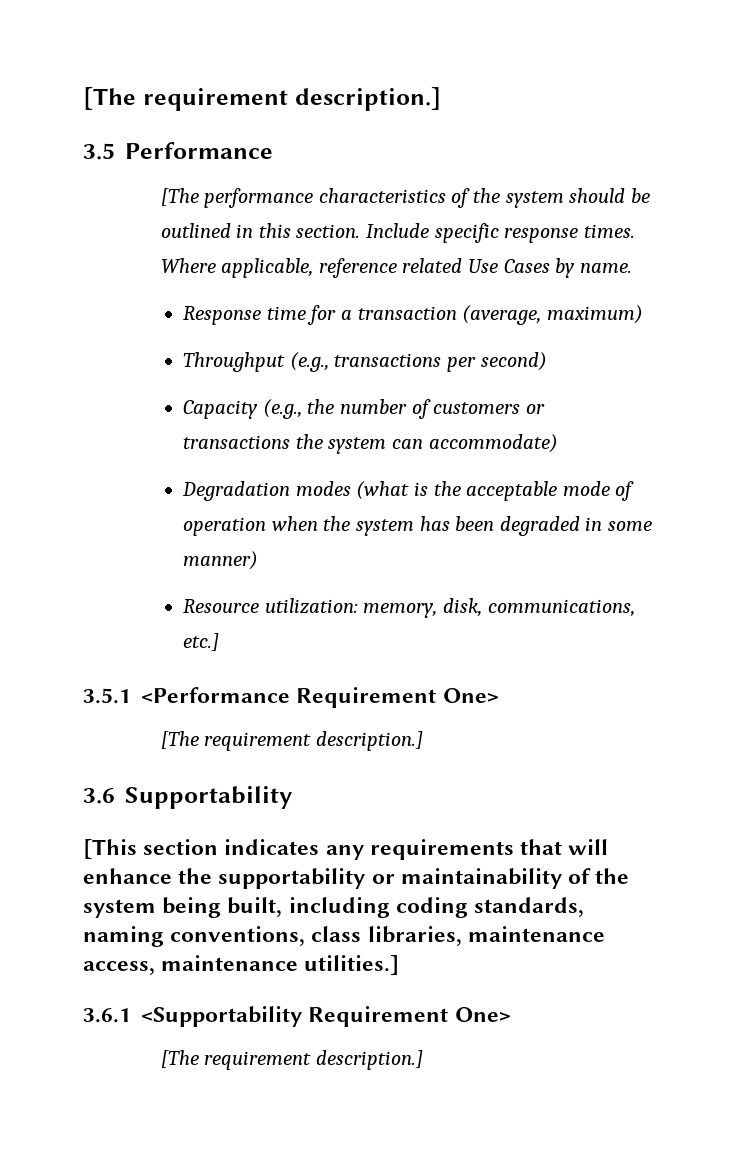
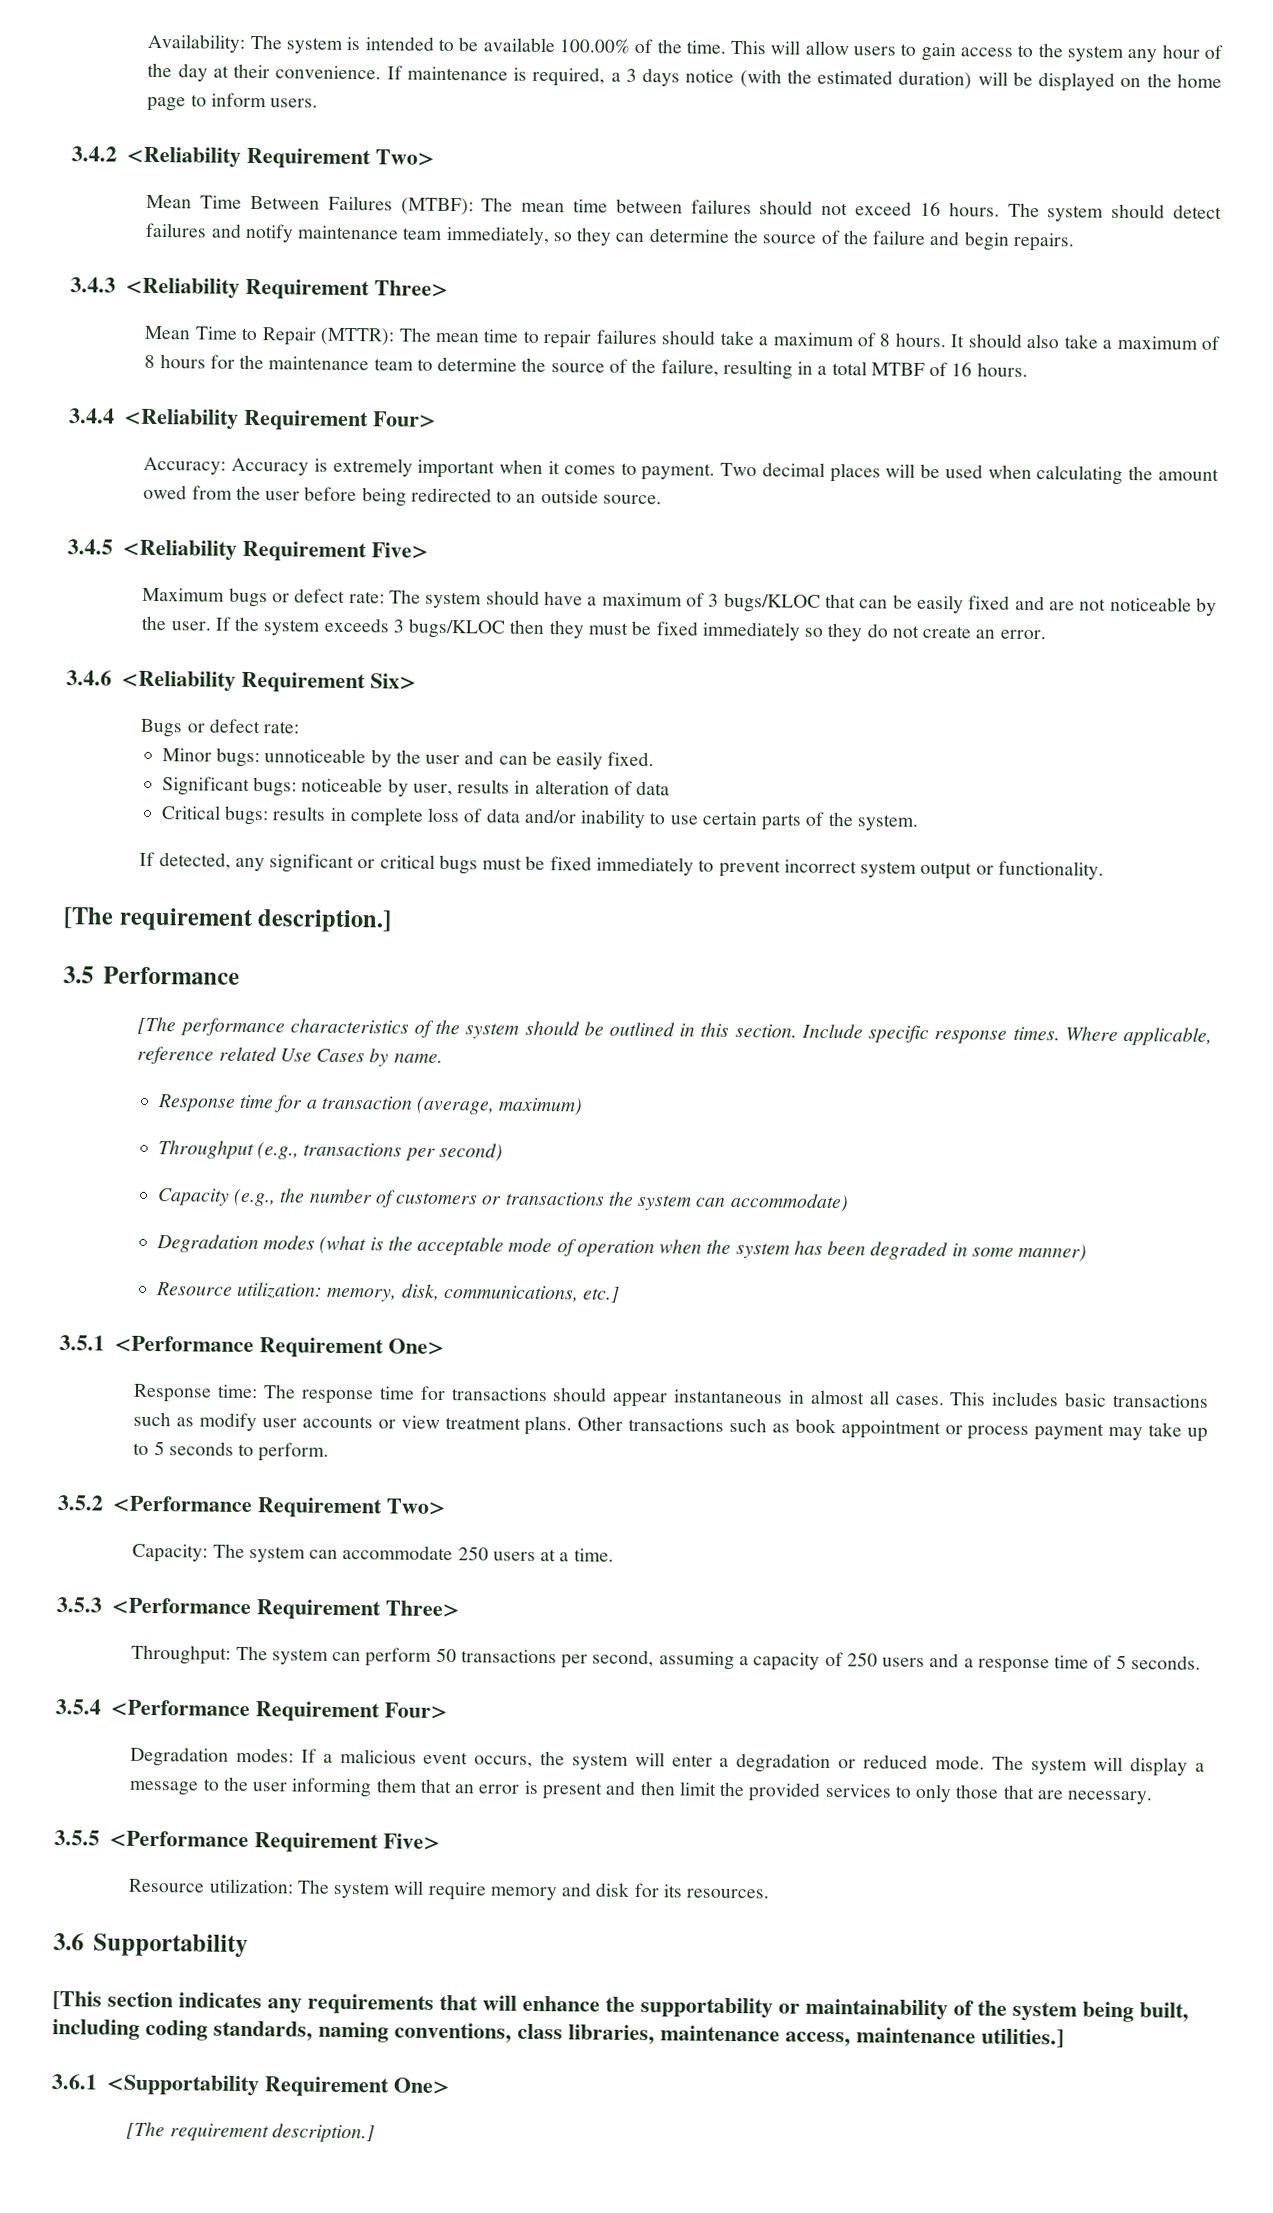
(83, 98) none -> [147,33,1223,63] [147,62,1222,92] [147,92,319,112] [71,146,435,170] [146,194,1222,222] [145,222,1075,252] [70,277,449,301] [144,325,1220,350] [144,354,1028,380] [69,408,437,432] [143,456,1219,485] [143,484,662,507] [67,539,429,563] [142,587,1218,616] [141,615,1046,642] [66,670,417,694] [140,718,300,738] [161,747,655,770] [161,776,671,797] [160,805,920,831] [139,851,1104,880] Availability: The system is intended to be available 100.00% of the time. This will allow users to gain access to the system any hour of the day at their convenience. If maintenance is required, a 3 days notice (with the estimated duration) will be displayed on the home page to inform users. // 3.4.2 <Reliability Requirement Two> // Mean Time Between Failures (MTBF): The mean time between failures should not exceed 16 hours. The system should detect failures and notify maintenance team immediately, so they can determine the source of the failure and begin repairs. // 3.4.3 <Reliability Requirement Three> // Mean Time to Repair (MTTR): The mean time to repair failures should take a maximum of 8 hours. It should also take a maximum of 8 hours for the maintenance team to determine the source of the failure, resulting in a total MTBF of 16 hours. // 3.4.4 <Reliability Requirement Four> // Accuracy: Accuracy is extremely important when it comes to payment. Two decimal places will be used when calculating the amount owed from the user before being redirected to an outside source. // 3.4.5 <Reliability Requirement Five> // Maximum bugs or defect rate: The system should have a maximum of 3 bugs/KLOC that can be easily fixed and are not noticeable by the user. If the system exceeds 3 bugs/KLOC then they must be fixed immediately so they do not create an error. // 3.4.6 <Reliability Requirement Six> // Bugs or defect rate: // Minor bugs: unnoticeable by the user and can be easily fixed. // Significant bugs: noticeable by user, results in alteration of data // Critical bugs: results in complete loss of data and/or inability to use certain parts of the system. // If detected, any significant or critical bugs must be fixed immediately to prevent incorrect system output or functionality. //
[160,731,423,751] [The requirement description.] -> [133,1383,1209,1408] [133,1411,1209,1442] [133,1441,330,1462] [57,1495,446,1519] [132,1543,614,1563] [56,1597,460,1621] [131,1644,1201,1674] [55,1699,448,1723] [130,1746,1205,1777] [129,1776,1153,1805] [54,1830,441,1854] [128,1878,770,1901] Response time: The response time for transactions should appear instantaneous in almost all cases. This includes basic transactions such as modify user accounts or view treatment plans. Other transactions such as book appointment or process payment may take up to 5 seconds to perform. // 3.5.2 <Performance Requirement Two> // Capacity: The system can accommodate 250 users at a time. // 3.5.3 <Performance Requirement Three> // Throughput: The system can perform 50 transactions per second, assuming a capacity of 250 users and a response time of 5 seconds. // 3.5.4 <Performance Requirement Four> // Degradation modes: If a malicious event occurs, the system will enter a degradation or reduced mode. The system will display a message to the user informing them that an error is present and then limit the provided services to only those that are necessary. // 3.5.5 <Performance Requirement Five> // Resource utilization: The system will require memory and disk for its resources.

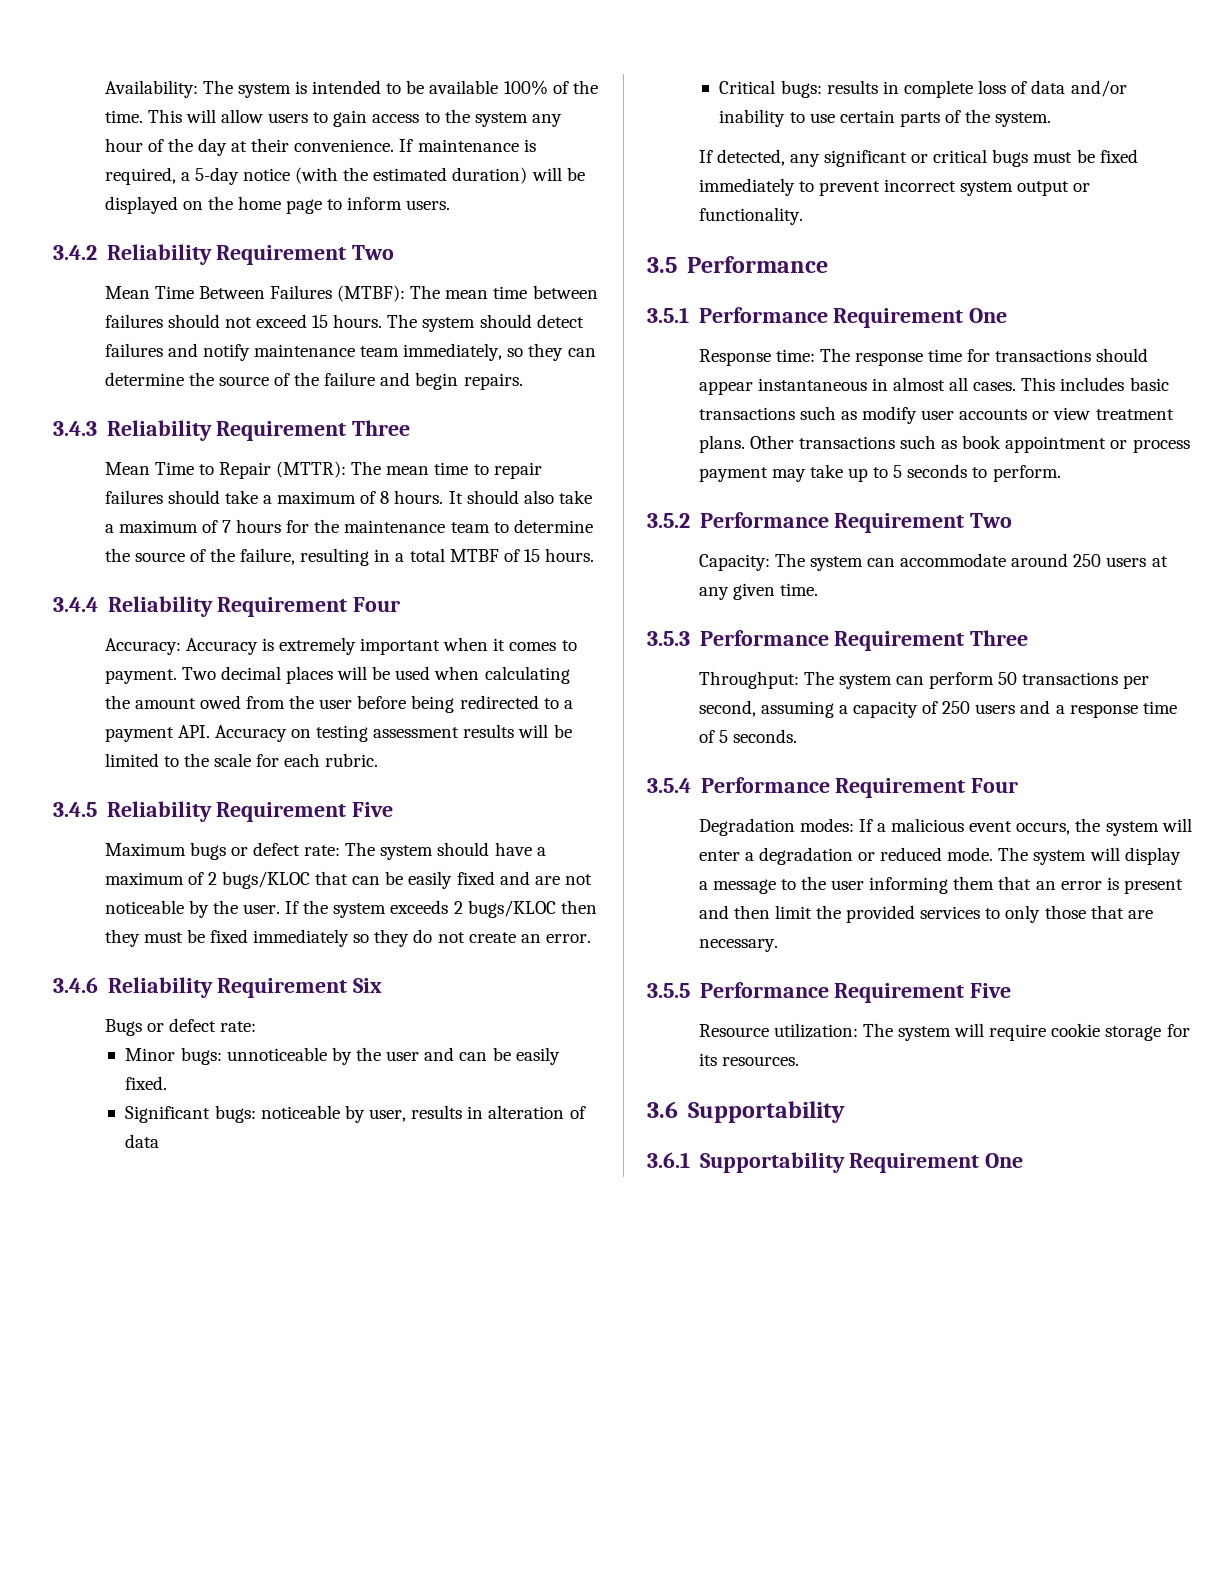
[558,38,630,54] 100.00% -> [503,80,548,95] 100%
[625,68,681,87] 3 days -> [194,167,239,185] 5-day
[125,146,435,170] <Reliability Requirement Two> -> [106,244,395,265] Reliability Requirement Two
[919,201,941,217] 16 -> [312,315,329,328] 15
[124,277,449,301] <Reliability Requirement Three> -> [106,420,411,441] Reliability Requirement Three
[144,354,156,369] 8 -> [221,520,231,533] 7
[951,362,973,377] 16 -> [523,549,540,562] 15
[122,408,437,432] <Reliability Requirement Four> -> [107,596,401,617] Reliability Requirement Four
[516,488,662,505] [67,539,429,563] an outside source. // 3.4.5 <Reliability Requirement Five> -> [563,700,573,709] [104,724,572,742] [104,753,379,767] [53,801,394,822] a payment API. Accuracy on testing assessment results will be limited to the scale for each rubric. // 3.4.5 Reliability Requirement Five
[708,593,720,607] 3 -> [207,872,217,885] 2
[392,619,405,633] 3 -> [453,901,463,914] 2
[120,670,417,694] <Reliability Requirement Six> -> [107,977,383,998] Reliability Requirement Six
[63,907,393,933] [63,966,240,985] [137,1016,1213,1046] [137,1045,443,1067] [156,1094,584,1116] [157,1140,503,1162] [156,1188,849,1213] [155,1234,1088,1262] [155,1281,621,1303] [59,1335,445,1359] [The requirement description.] // 3.5 Performance // [The performance characteristics of the system should be outlined in this section. Include specific response times. Where applicable, reference related Use Cases by name. // Response time for a transaction (average, maximum) // Throughput (e.g., transactions per second) // Capacity (e.g., the number of customers or transactions the system can accommodate) // Degradation modes (what is the acceptable mode of operation when the system has been degraded in some manner) // Resource utilization: memory, disk, communications, etc.] // 3.5.1 <Performance Requirement One> -> [647,256,828,273] [647,307,1008,328] 3.5 Performance // 3.5.1 Performance Requirement One
[111,1495,446,1519] <Performance Requirement Two> -> [699,512,1013,533] Performance Requirement Two
(454, 1552) none -> [1011,553,1069,567] around
[559,1552,570,1562] a -> [698,583,775,600] any given
[110,1597,460,1621] <Performance Requirement Three> -> [699,630,1029,651] Performance Requirement Three
[109,1699,448,1723] <Performance Requirement Four> -> [700,777,1019,798] Performance Requirement Four
[108,1830,441,1854] <Performance Requirement Five> -> [699,982,1012,1003] Performance Requirement Five
[489,1882,631,1901] memory and disk -> [1051,1023,1162,1041] cookie storage
[52,1991,1189,2023] [52,2019,1064,2048] [51,2074,450,2098] [126,2121,375,2143] [This section indicates any requirements that will enhance the supportability or maintainability of the system being built, including coding standards, naming conventions, class libraries, maintenance access, maintenance utilities.] // 3.6.1 <Supportability Requirement One> // [The requirement description.] -> [647,1152,1024,1173] 3.6.1 Supportability Requirement One

